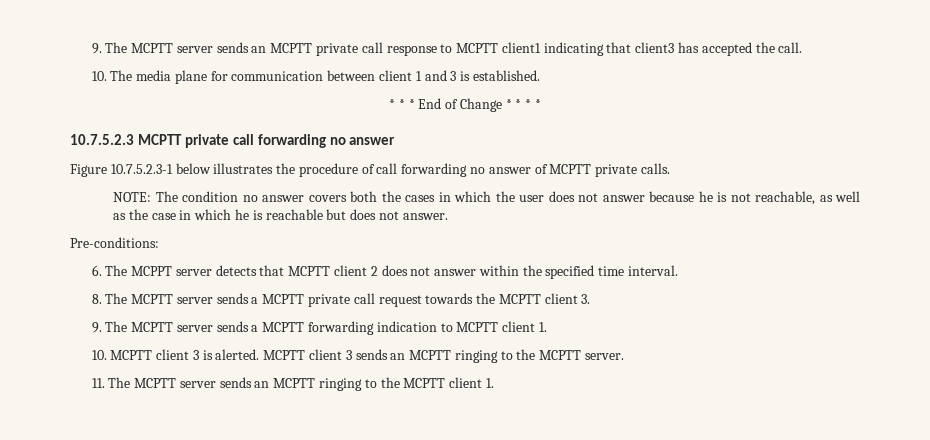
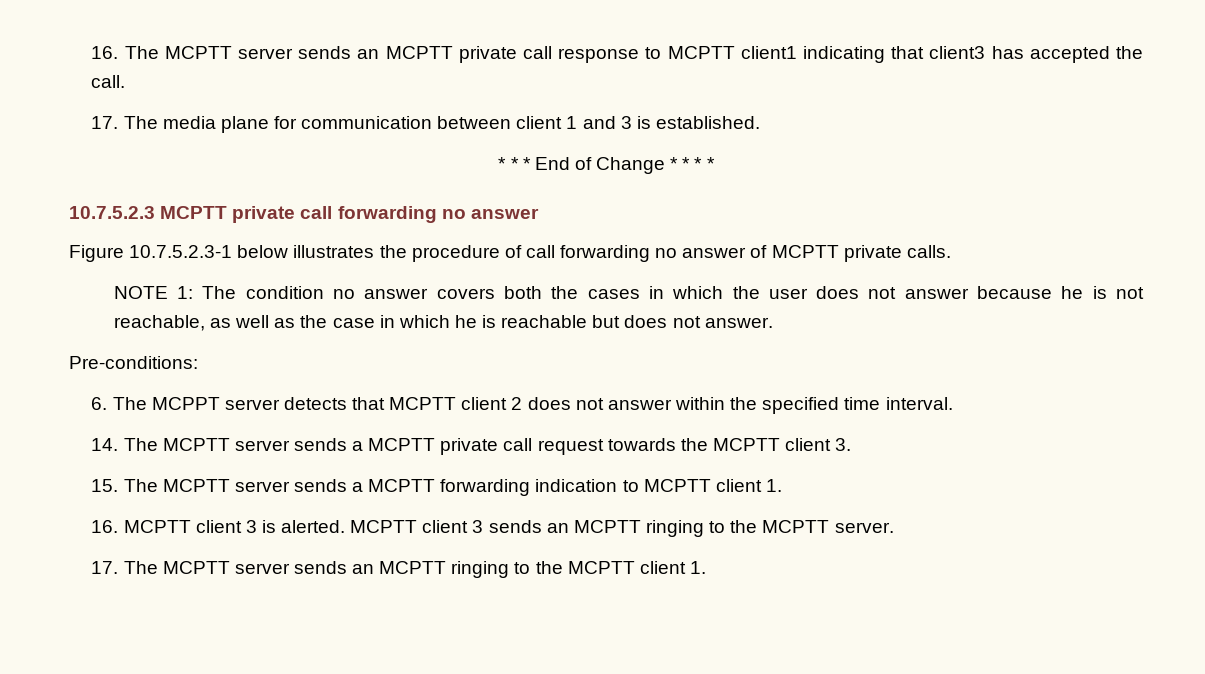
[91,43,102,54] 9. -> [91,46,119,59] 16.
[91,71,107,81] 10. -> [91,116,119,129] 17.
[113,192,152,202] NOTE: -> [113,286,194,299] NOTE 1:
[91,294,102,304] 8. -> [91,438,119,451] 14.
[91,322,102,333] 9. -> [91,479,119,492] 15.
[91,350,107,360] 10. -> [91,520,119,533] 16.
[91,378,105,388] 11. -> [91,561,119,574] 17.

